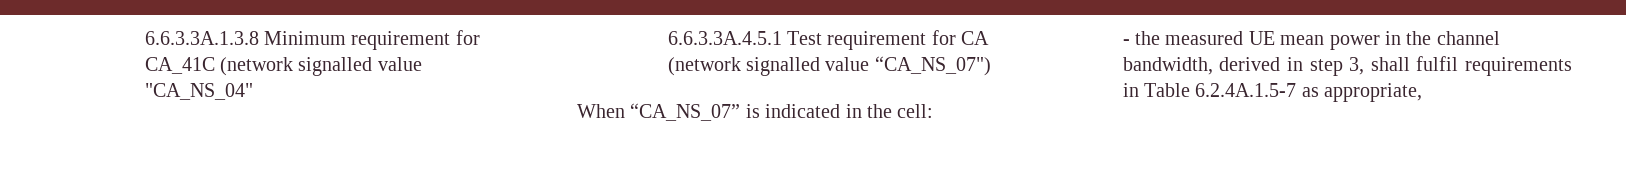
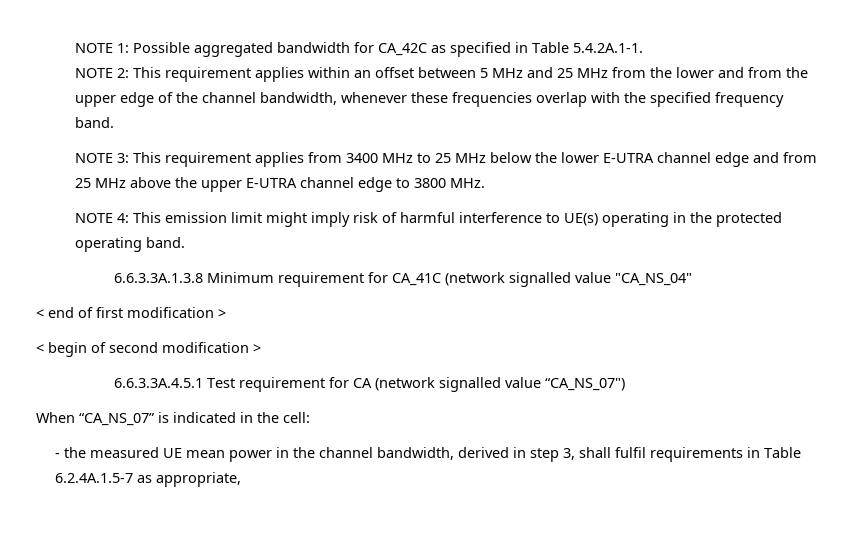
(144, 38) none -> [74,42,643,57] [74,67,808,82] [74,92,784,107] [74,117,114,128] [74,152,817,167] [74,177,485,192] [74,212,782,227] [74,237,185,252] NOTE 1: Possible aggregated bandwidth for CA_42C as specified in Table 5.4.2A.1-1. // NOTE 2: This requirement applies within an offset between 5 MHz and 25 MHz from the lower and from the upper edge of the channel bandwidth, whenever these frequencies overlap with the specified frequency band. // NOTE 3: This requirement applies from 3400 MHz to 25 MHz below the lower E-UTRA channel edge and from 25 MHz above the upper E-UTRA channel edge to 3800 MHz. // NOTE 4: This emission limit might imply risk of harmful interference to UE(s) operating in the protected operating band. //
(253, 91) none -> [36,307,226,318] [36,342,261,357] // < end of first modification > // < begin of second modification >

